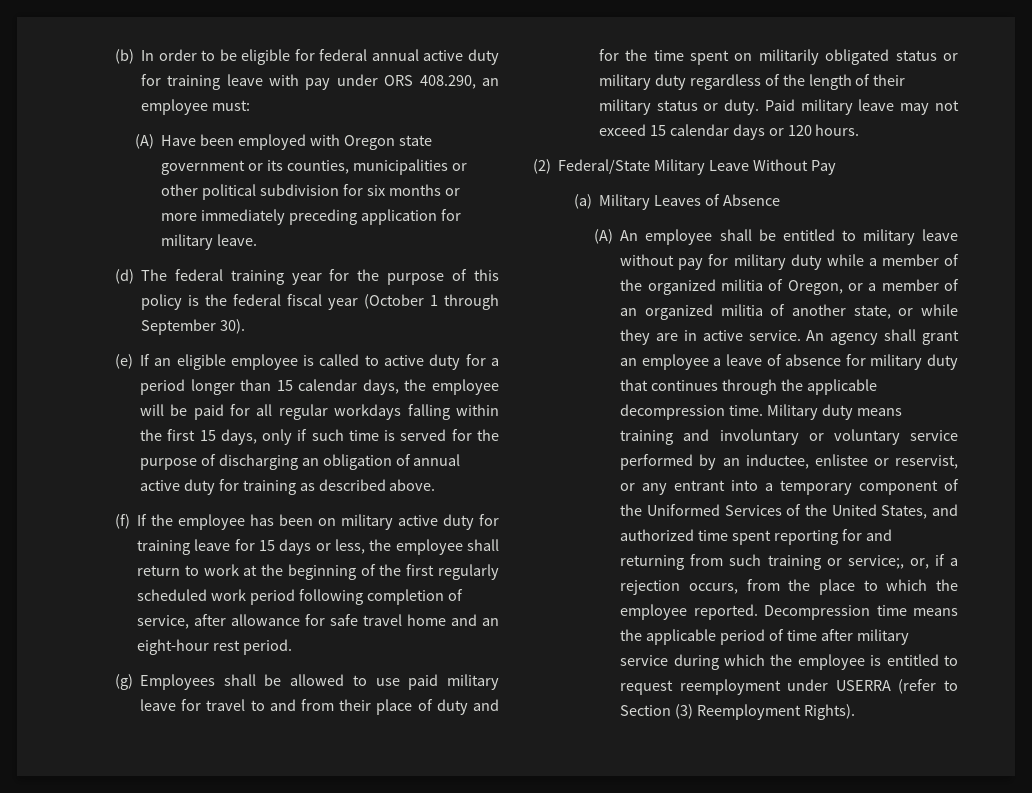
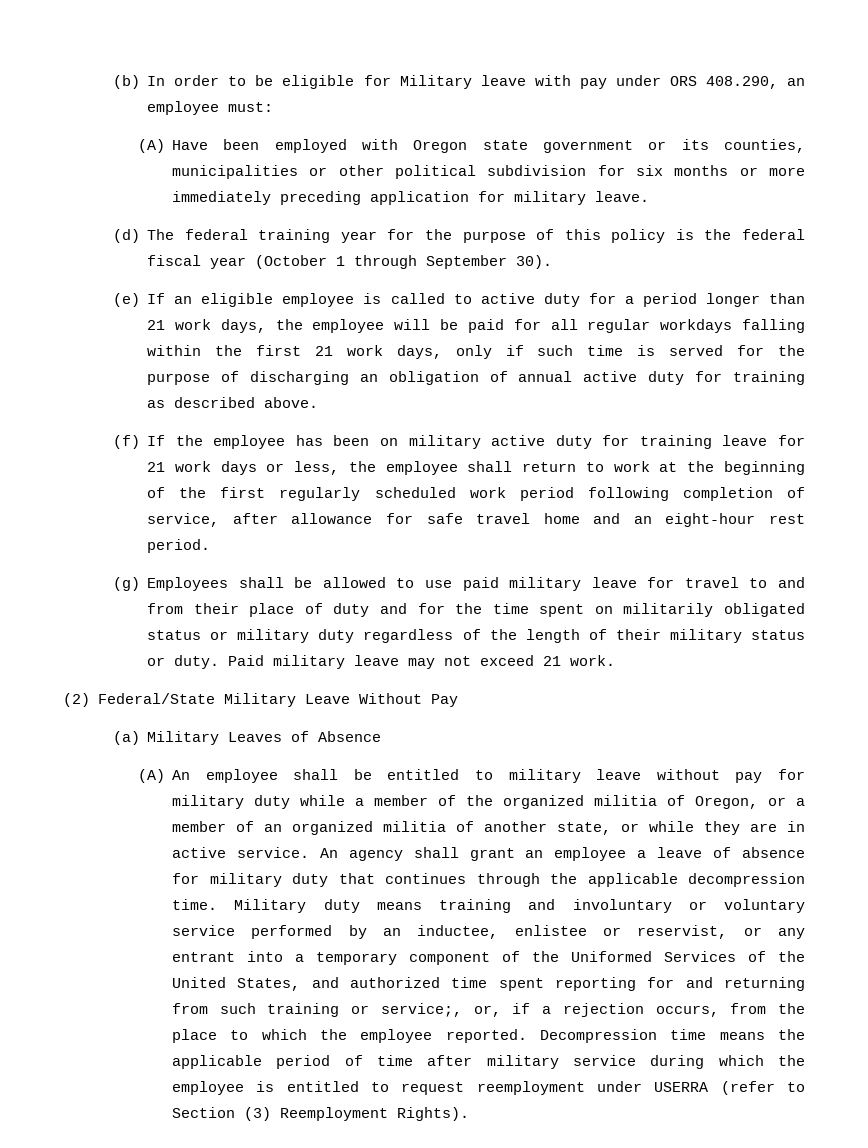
[319,49,500,65] [140,74,221,90] federal annual active duty for training -> [399,75,472,89] Military
[276,379,358,391] 15 calendar -> [147,319,212,330] 21 work
[199,430,216,441] 15 -> [314,345,383,356] 21 work
[258,540,275,551] 15 -> [147,461,211,472] 21 work
[649,124,860,140] 15 calendar days or 120 hours. -> [543,655,616,666] 21 work.

